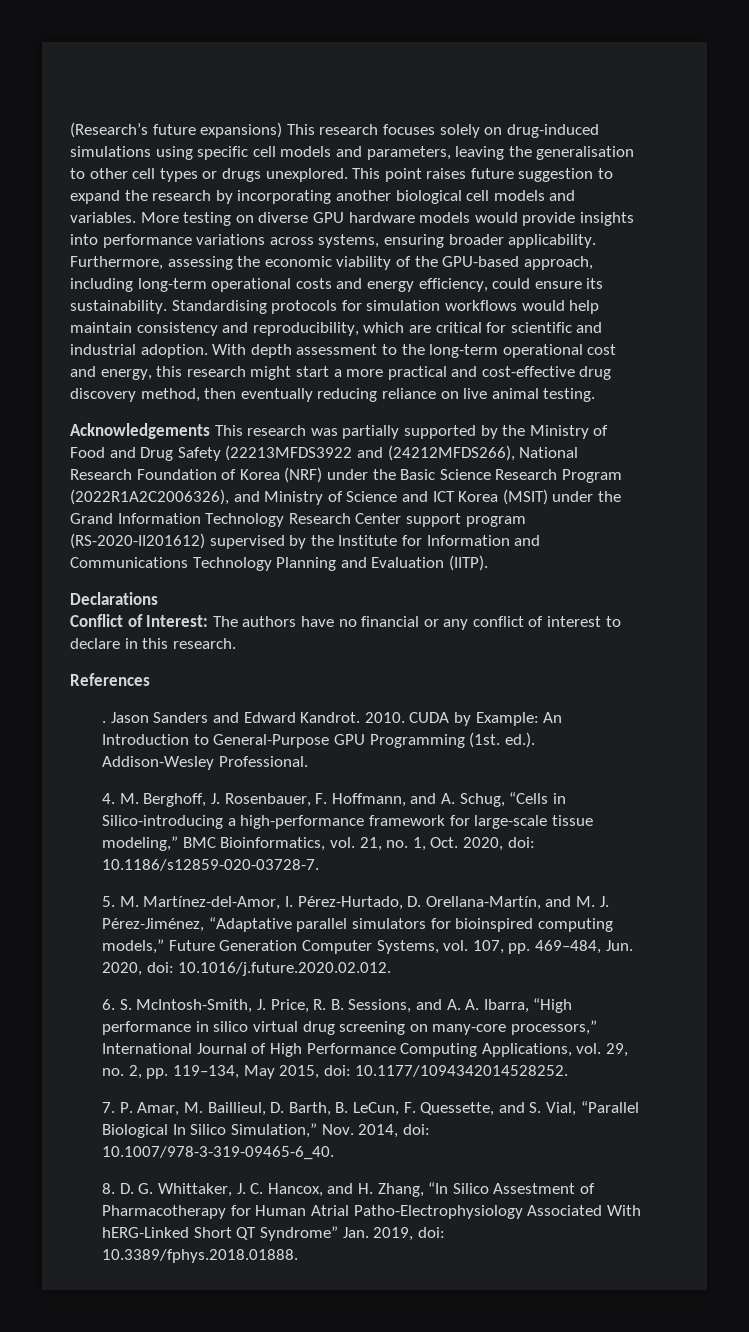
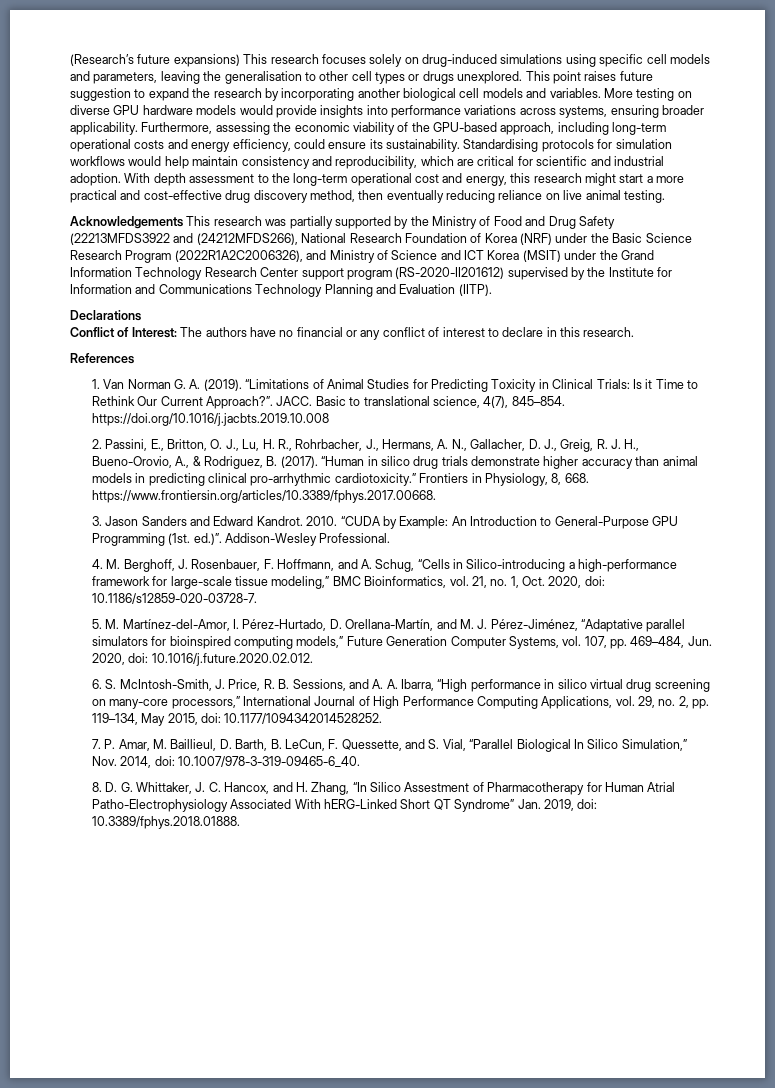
[102,721,107,723] . -> [91,379,699,392] [91,396,565,409] [91,413,329,426] [91,439,640,452] [91,456,698,469] [91,473,589,486] [91,490,436,503] [91,516,102,526] 1. Van Norman G. A. (2019). “Limitations of Animal Studies for Predicting Toxicity in Clinical Trials: Is it Time to Rethink Our Current Approach?”. JACC. Basic to translational science, 4(7), 845–854. https://doi.org/10.1016/j.jacbts.2019.10.008 // 2. Passini, E., Britton, O. J., Lu, H. R., Rohrbacher, J., Hermans, A. N., Gallacher, D. J., Greig, R. J. H., Bueno-Orovio, A., & Rodriguez, B. (2017). “Human in silico drug trials demonstrate higher accuracy than animal models in predicting clinical pro-arrhythmic cardiotoxicity.” Frontiers in Physiology, 8, 668. https://www.frontiersin.org/articles/10.3389/fphys.2017.00668. // 3.
[409,712,450,723] CUDA -> [340,516,381,526] “CUDA
[504,732,535,748] ed.). -> [193,533,222,545] ed.)”.

